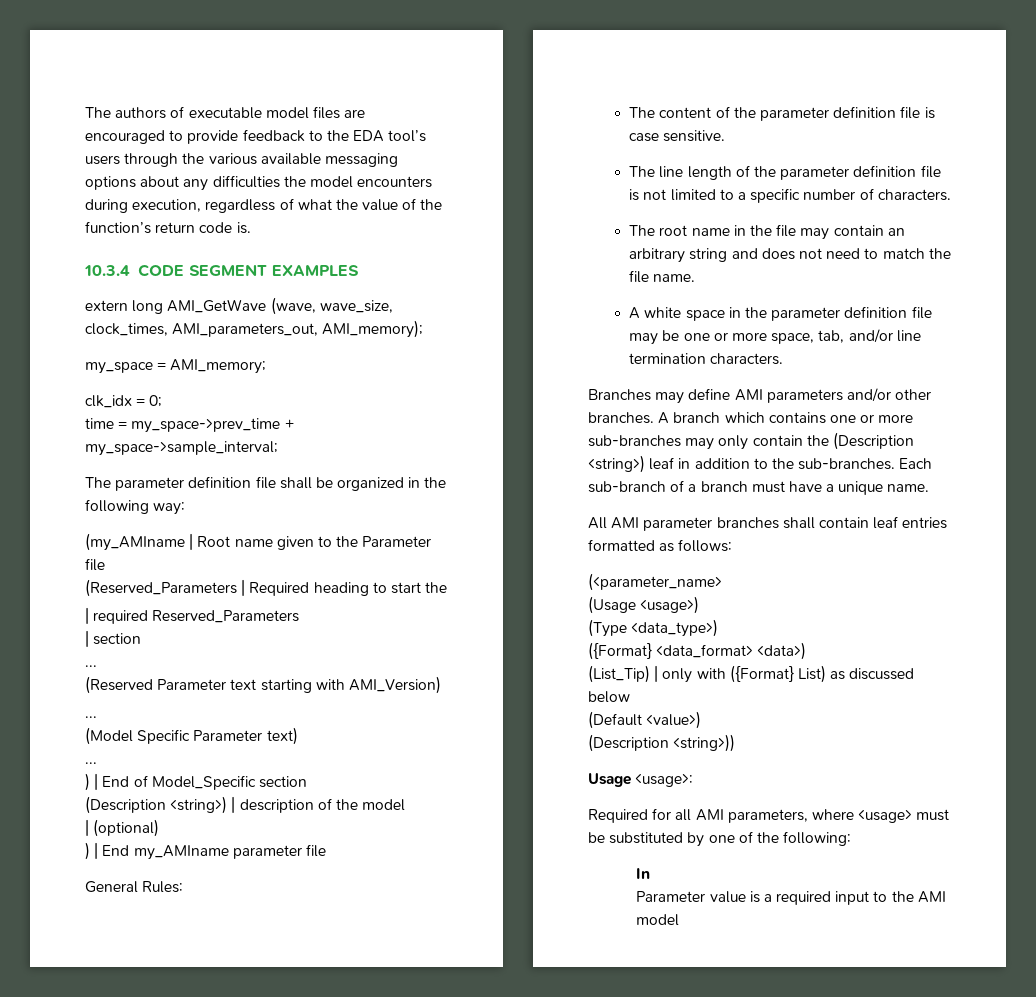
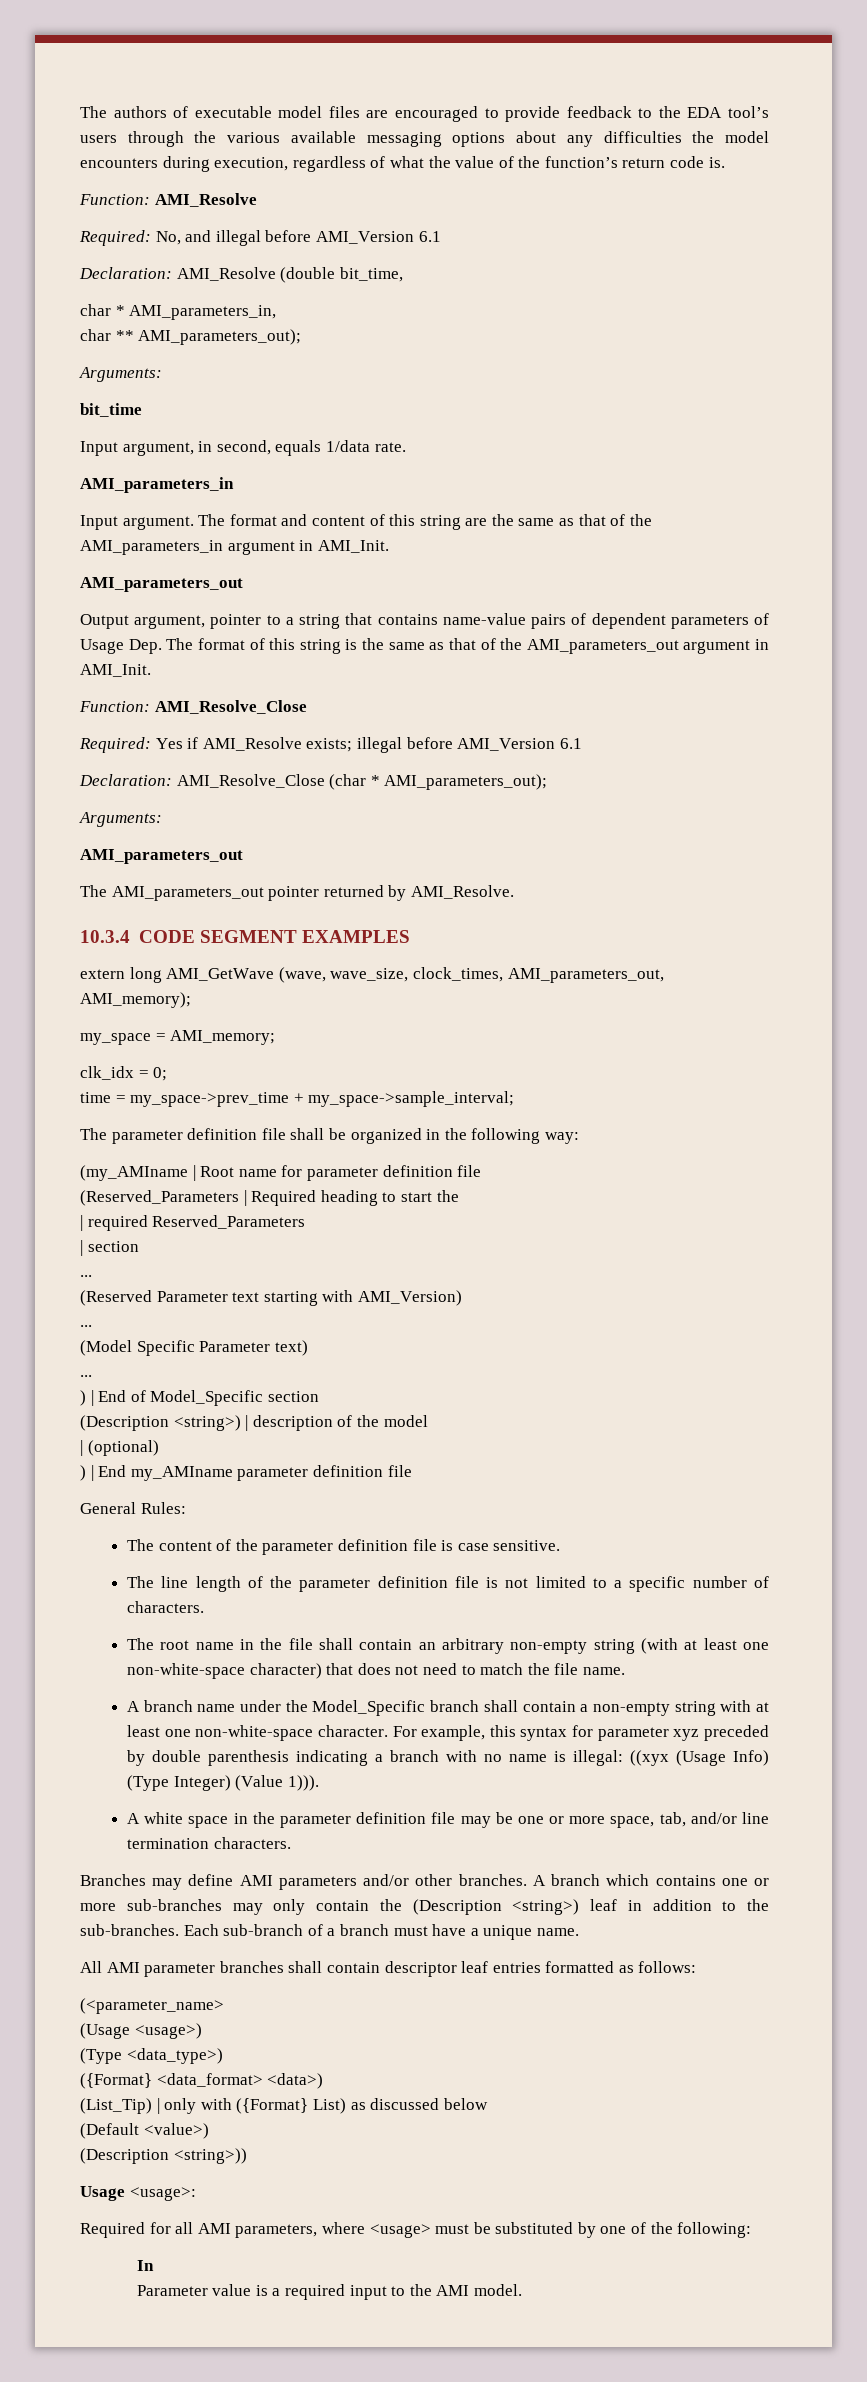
(251, 228) none -> [79,193,257,207] [79,230,441,246] [79,267,403,283] [80,304,277,320] [80,329,302,345] [79,367,162,382] [80,403,142,417] [80,440,406,456] [80,477,234,493] [80,514,652,530] [80,540,389,555] [80,577,243,592] [80,613,769,629] [80,638,769,654] [80,664,151,677] [79,700,307,714] [79,737,582,753] [79,774,548,790] [79,812,162,827] [80,849,243,864] [80,885,514,901] // Function: AMI_Resolve // Required: No, and illegal before AMI_Version 6.1 // Declaration: AMI_Resolve (double bit_time, // char * AMI_parameters_in, // char ** AMI_parameters_out); // Arguments: // bit_time // Input argument, in second, equals 1/data rate. // AMI_parameters_in // Input argument. The format and content of this string are the same as that of the AMI_parameters_in argument in AMI_Init. // AMI_parameters_out // Output argument, pointer to a string that contains name-value pairs of dependent parameters of Usage Dep. The format of this string is the same as that of the AMI_parameters_out argument in AMI_Init. // Function: AMI_Resolve_Close // Required: Yes if AMI_Resolve exists; illegal before AMI_Version 6.1 // Declaration: AMI_Resolve_Close (char * AMI_parameters_out); // Arguments: // AMI_parameters_out // The AMI_parameters_out pointer returned by AMI_Resolve.
[276,536,432,550] given to the Parameter -> [281,1165,453,1181] for parameter definition
(302, 852) none -> [312,1465,383,1477] definition
[800,228,830,240] may -> [319,1638,354,1650] shall
[689,248,758,262] string and -> [510,1638,769,1654] [127,1663,354,1679] non-empty string (with at least one non-white-space character) that
(696, 278) none -> [127,1700,769,1716] [127,1725,769,1741] [127,1750,769,1766] [127,1775,319,1791] // A branch name under the Model_Specific branch shall contain a non-empty string with at least one non-white-space character. For example, this syntax for parameter xyz preceded by double parenthesis indicating a branch with no name is illegal: ((xyx (Usage Info) (Type Integer) (Value 1))).
(869, 522) none -> [384,1961,457,1977] descriptor
[636,914,680,926] model -> [473,2284,522,2296] model.

